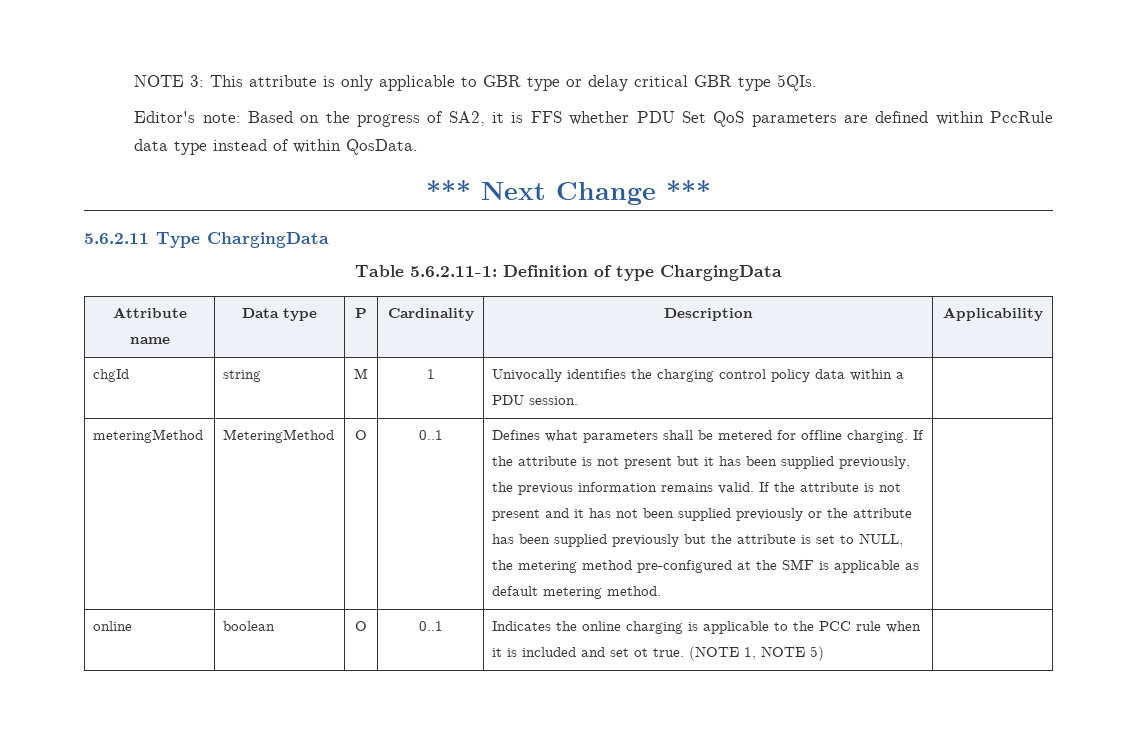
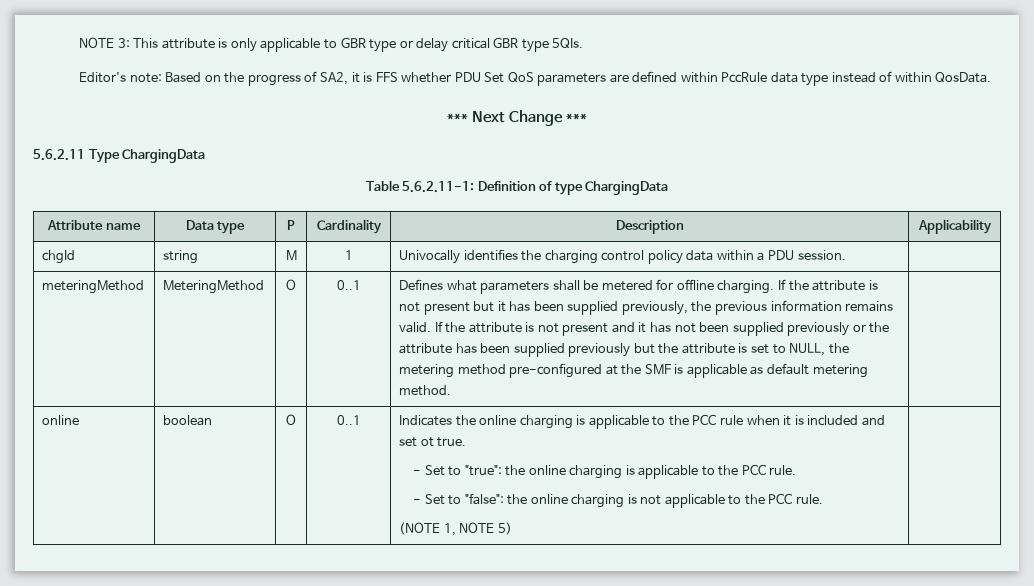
(685, 652) none -> [413,464,797,479] [413,493,823,508] // - Set to "true": the online charging is applicable to the PCC rule. // - Set to "false": the online charging is not applicable to the PCC rule. //

